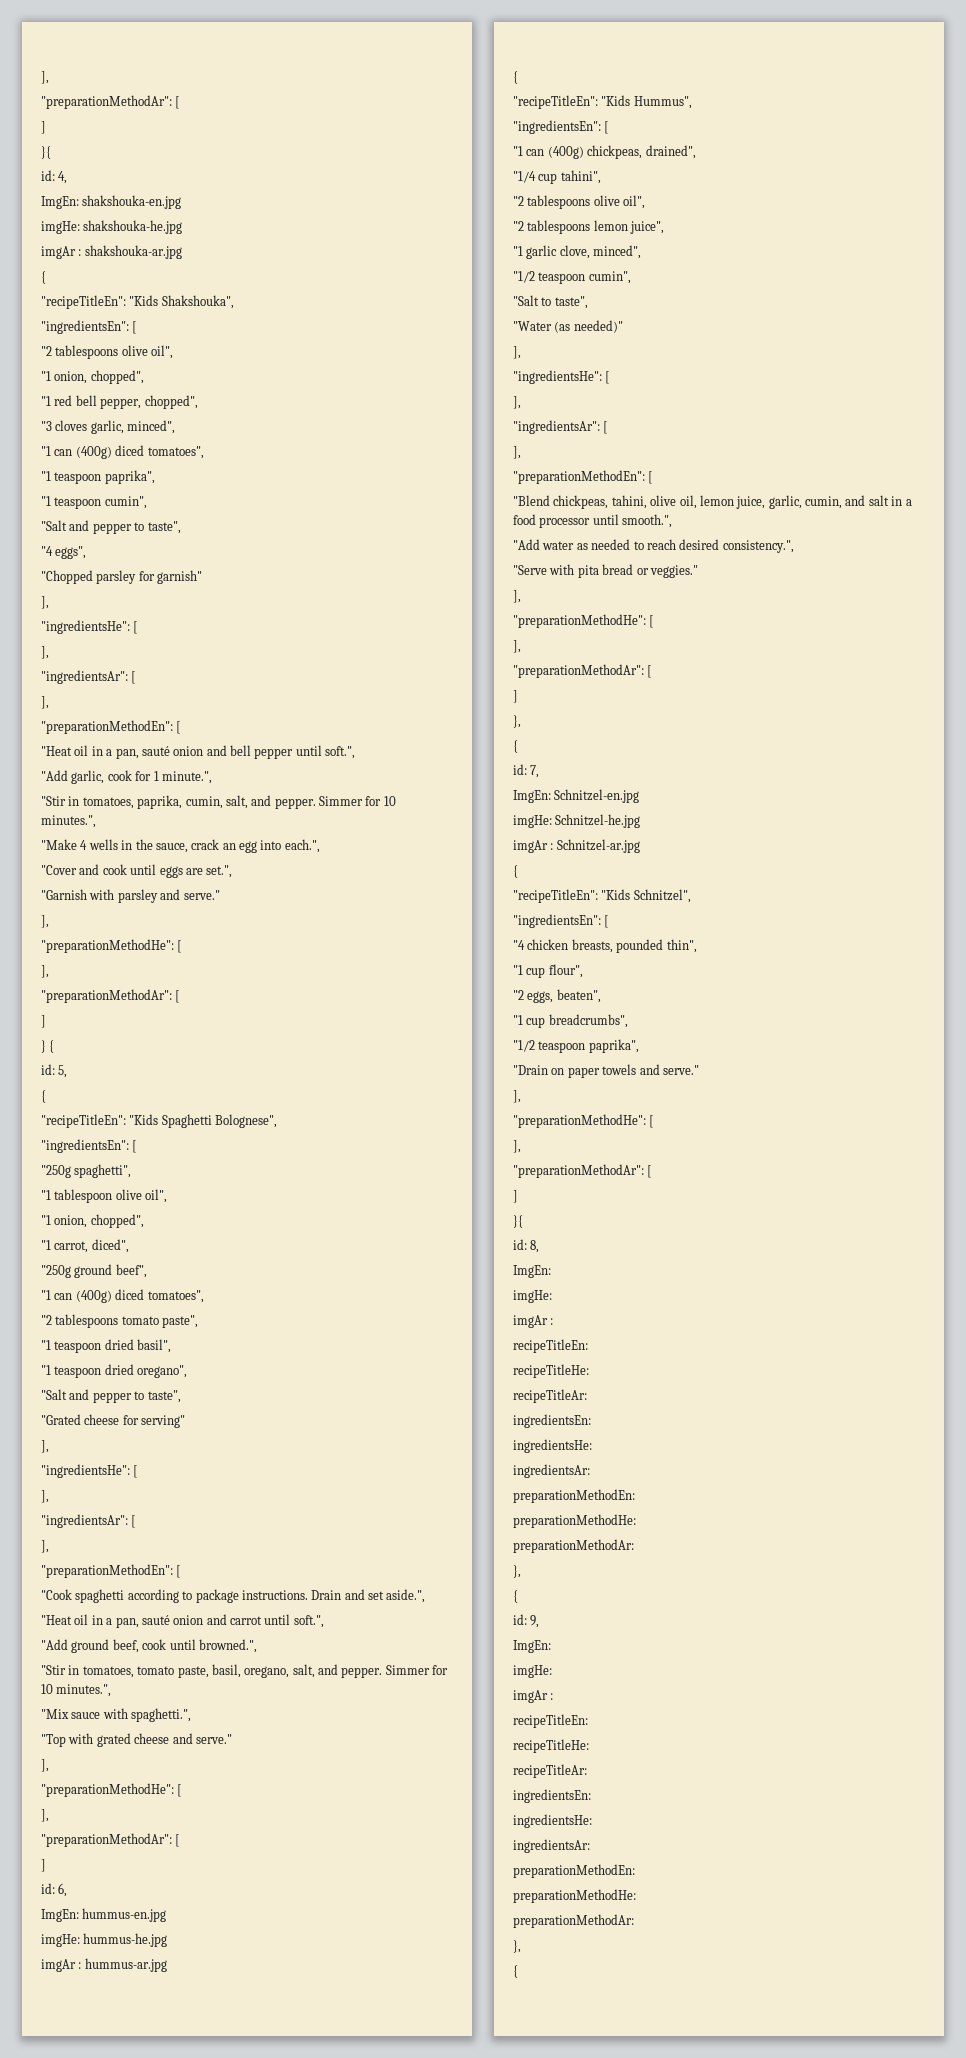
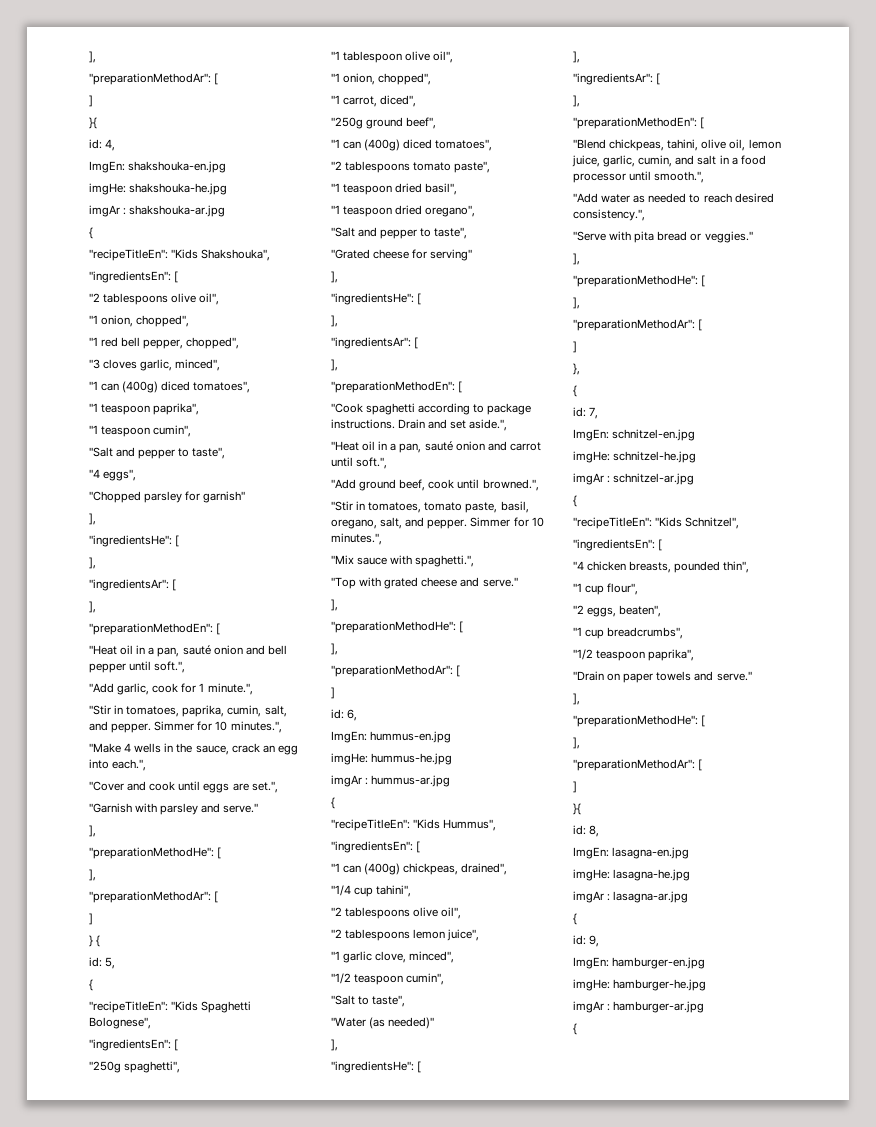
[554,789,640,803] [513,814,641,828] [513,839,640,853] Schnitzel-en.jpg // imgHe: Schnitzel-he.jpg // imgAr : Schnitzel-ar.jpg -> [612,429,696,441] [573,451,697,463] [573,473,695,485] schnitzel-en.jpg // imgHe: schnitzel-he.jpg // imgAr : schnitzel-ar.jpg
[513,1290,552,1303] [513,1315,554,1328] [513,1339,588,1353] [513,1364,589,1378] [513,1389,587,1403] [513,1414,591,1428] [513,1439,592,1453] [513,1464,590,1478] [513,1489,635,1503] [513,1514,636,1528] [513,1539,634,1553] [513,1565,521,1578] // imgHe: // imgAr : // recipeTitleEn: // recipeTitleHe: // recipeTitleAr: // ingredientsEn: // ingredientsHe: // ingredientsAr: // preparationMethodEn: // preparationMethodHe: // preparationMethodAr: // }, -> [612,847,690,859] [573,869,691,881] [573,891,689,903] lasagna-en.jpg // imgHe: lasagna-he.jpg // imgAr : lasagna-ar.jpg
[513,1665,552,1678] [513,1690,554,1703] [513,1714,588,1728] [513,1739,589,1753] [513,1764,587,1778] [513,1789,591,1803] [513,1814,592,1828] [513,1839,590,1853] [513,1864,635,1878] [513,1889,636,1903] [513,1914,634,1928] [513,1940,521,1953] // imgHe: // imgAr : // recipeTitleEn: // recipeTitleHe: // recipeTitleAr: // ingredientsEn: // ingredientsHe: // ingredientsAr: // preparationMethodEn: // preparationMethodHe: // preparationMethodAr: // }, -> [612,957,706,969] [573,979,707,991] [573,1001,705,1013] hamburger-en.jpg // imgHe: hamburger-he.jpg // imgAr : hamburger-ar.jpg

